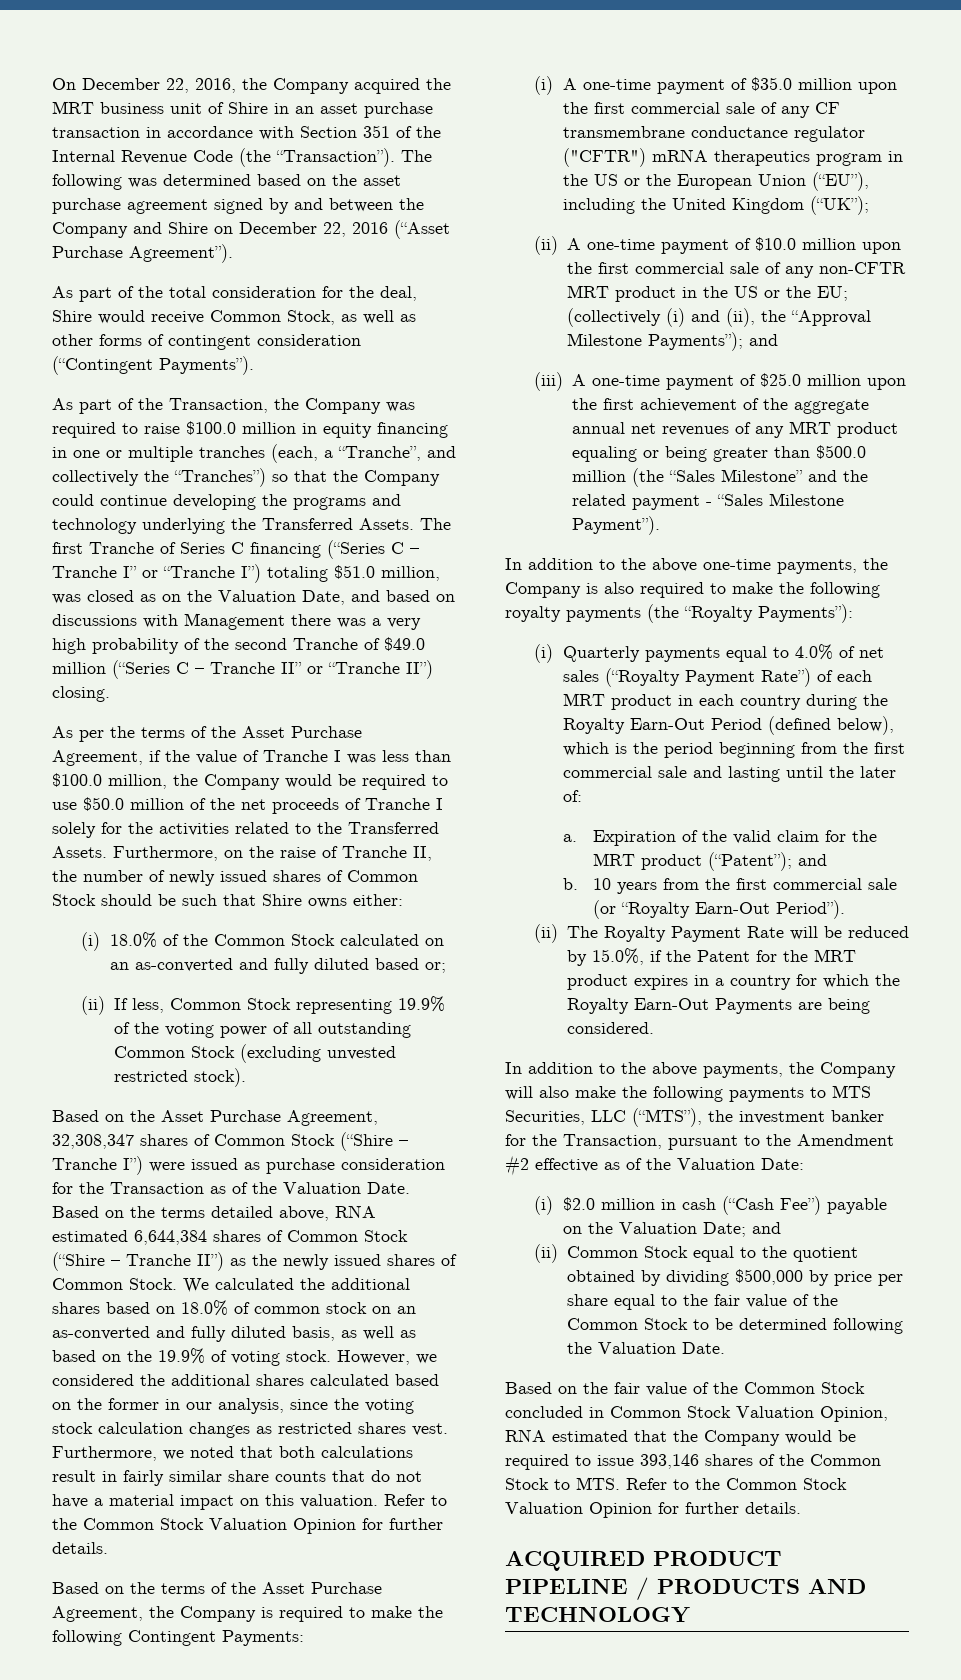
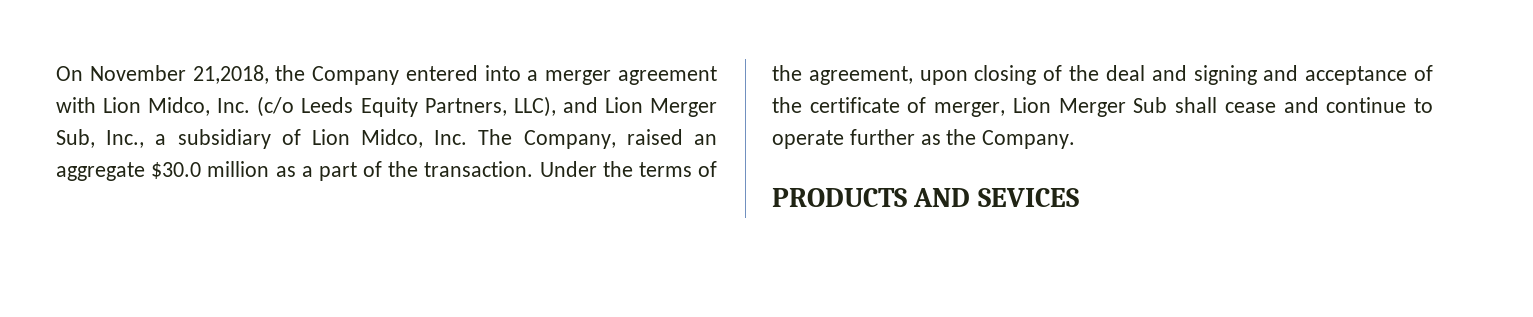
[82,78,451,94] [52,101,433,118] [52,125,441,140] [52,148,432,167] [52,174,401,190] [52,198,424,214] [52,220,450,239] [52,244,233,263] [52,286,417,302] [52,310,416,325] [52,334,361,350] [52,356,254,375] [52,398,415,414] [52,421,448,438] [52,444,456,463] [52,468,440,487] [52,494,401,510] [52,518,451,534] [52,540,419,559] [52,564,440,583] [52,590,455,605] [52,613,421,630] [52,637,425,654] [52,660,433,679] [52,686,110,702] [52,726,362,742] [52,750,451,766] [52,773,448,790] [52,797,443,814] [52,822,439,838] [52,846,432,861] [52,870,418,886] [52,894,403,908] [81,932,445,951] [110,958,447,974] [81,996,445,1015] [113,1022,411,1038] [113,1044,396,1063] [113,1068,246,1087] [52,1110,378,1126] [52,1132,408,1151] [52,1156,445,1175] [52,1182,410,1194] [52,1205,376,1221] [52,1230,408,1245] [52,1252,457,1271] [52,1278,410,1293] [52,1300,416,1316] [52,1326,416,1342] [52,1348,437,1366] [52,1374,439,1386] [52,1398,414,1414] [52,1422,448,1438] [52,1446,413,1461] [52,1470,422,1486] [52,1494,447,1510] [52,1518,443,1534] [52,1542,108,1554] [52,1582,382,1594] [52,1606,443,1622] [52,1630,304,1646] [534,76,898,95] [563,102,841,118] [563,126,866,142] [563,148,904,167] [563,172,870,191] [563,196,870,215] [534,236,901,255] [566,262,906,278] [566,285,848,302] [566,308,871,327] [566,332,778,351] [534,372,906,391] [571,398,869,414] [571,421,898,438] [571,445,866,462] [571,468,868,487] [571,493,844,510] [571,516,660,535] [505,558,888,574] [505,582,880,598] [505,604,853,623] [534,644,885,663] [563,668,873,687] [563,693,889,710] [563,716,895,735] [563,742,906,758] [563,766,897,782] [563,790,583,802] [563,830,877,846] [592,852,827,871] [563,878,897,894] [592,900,845,919] [534,924,909,943] [566,948,856,966] [566,974,900,990] [566,998,870,1014] [566,1022,654,1034] [505,1062,896,1078] [505,1085,871,1102] [505,1108,884,1127] [505,1134,894,1150] [505,1155,804,1176] [534,1196,888,1215] [563,1222,782,1237] [534,1244,858,1263] [566,1269,903,1286] [566,1294,838,1310] [566,1318,903,1334] [566,1342,725,1354] [505,1382,865,1396] [505,1406,888,1422] [505,1429,856,1446] [505,1454,881,1470] [505,1477,847,1490] [505,1502,801,1518] [505,1551,782,1571] [505,1577,649,1600] December 22, 2016, the Company acquired the MRT business unit of Shire in an asset purchase transaction in accordance with Section 351 of the Internal Revenue Code (the “Transaction”). The following was determined based on the asset purchase agreement signed by and between the Company and Shire on December 22, 2016 (“Asset Purchase Agreement”). // As part of the total consideration for the deal, Shire would receive Common Stock, as well as other forms of contingent consideration (“Contingent Payments”). // As part of the Transaction, the Company was required to raise $100.0 million in equity financing in one or multiple tranches (each, a “Tranche”, and collectively the “Tranches”) so that the Company could continue developing the programs and technology underlying the Transferred Assets. The first Tranche of Series C financing (“Series C – Tranche I” or “Tranche I”) totaling $51.0 million, was closed as on the Valuation Date, and based on discussions with Management there was a very high probability of the second Tranche of $49.0 million (“Series C – Tranche II” or “Tranche II”) closing. // As per the terms of the Asset Purchase Agreement, if the value of Tranche I was less than $100.0 million, the Company would be required to use $50.0 million of the net proceeds of Tranche I solely for the activities related to the Transferred Assets. Furthermore, on the raise of Tranche II, the number of newly issued shares of Common Stock should be such that Shire owns either: // (i) 18.0% of the Common Stock calculated on an as-converted and fully diluted based or; // (ii) If less, Common Stock representing 19.9% of the voting power of all outstanding Common Stock (excluding unvested restricted stock). // Based on the Asset Purchase Agreement, 32,308,347 shares of Common Stock (“Shire – Tranche I”) were issued as purchase consideration for the Transaction as of the Valuation Date. Based on the terms detailed above, RNA estimated 6,644,384 shares of Common Stock (“Shire – Tranche II”) as the newly issued shares of Common Stock. We calculated the additional shares based on 18.0% of common stock on an as-converted and fully diluted basis, as well as based on the 19.9% of voting stock. However, we considered the additional shares calculated based on the former in our analysis, since the voting stock calculation changes as restricted shares vest. Furthermore, we noted that both calculations result in fairly similar share counts that do not have a material impact on this valuation. Refer to the Common Stock Valuation Opinion for further details. // Based on the terms of the Asset Purchase Agreement, the Company is required to make the following Contingent Payments: // (i) A one-time payment of $35.0 million upon the first commercial sale of any CF transmembrane conductance regulator ("CFTR") mRNA therapeutics program in the US or the European Union (“EU”), including the United Kingdom (“UK”); // (ii) A one-time payment of $10.0 million upon the first commercial sale of any non-CFTR MRT product in the US or the EU; (collectively (i) and (ii), the “Approval Milestone Payments”); and // (iii) A one-time payment of $25.0 million upon the first achievement of the aggregate annual net revenues of any MRT product equaling or being greater than $500.0 million (the “Sales Milestone” and the related payment - “Sales Milestone Payment”). // In addition to the above one-time payments, the Company is also required to make the following royalty payments (the “Royalty Payments”): // (i) Quarterly payments equal to 4.0% of net sales (“Royalty Payment Rate”) of each MRT product in each country during the Royalty Earn-Out Period (defined below), which is the period beginning from the first commercial sale and lasting until the later of: // a. Expiration of the valid claim for the MRT product (“Patent”); and // b. 10 years from the first commercial sale (or “Royalty Earn-Out Period”). // (ii) The Royalty Payment Rate will be reduced by 15.0%, if the Patent for the MRT product expires in a country for which the Royalty Earn-Out Payments are being considered. // In addition to the above payments, the Company will also make the following payments to MTS Securities, LLC (“MTS”), the investment banker for the Transaction, pursuant to the Amendment #2 effective as of the Valuation Date: // (i) $2.0 million in cash (“Cash Fee”) payable on the Valuation Date; and // (ii) Common Stock equal to the quotient obtained by dividing $500,000 by price per share equal to the fair value of the Common Stock to be determined following the Valuation Date. // Based on the fair value of the Common Stock concluded in Common Stock Valuation Opinion, RNA estimated that the Company would be required to issue 393,146 shares of the Common Stock to MTS. Refer to the Common Stock Valuation Opinion for further details. // ACQUIRED PRODUCT PIPELINE / -> [89,65,717,85] [56,96,717,117] [56,129,717,149] [56,161,717,181] [772,65,1433,85] [772,97,1433,117] [772,129,1076,149] November 21,2018, the Company entered into a merger agreement with Lion Midco, Inc. (c/o Leeds Equity Partners, LLC), and Lion Merger Sub, Inc., a subsidiary of Lion Midco, Inc. The Company, raised an aggregate $30.0 million as a part of the transaction. Under the terms of the agreement, upon closing of the deal and signing and acceptance of the certificate of merger, Lion Merger Sub shall cease and continue to operate further as the Company. //
[505,1607,690,1623] TECHNOLOGY -> [977,188,1079,207] SEVICES

